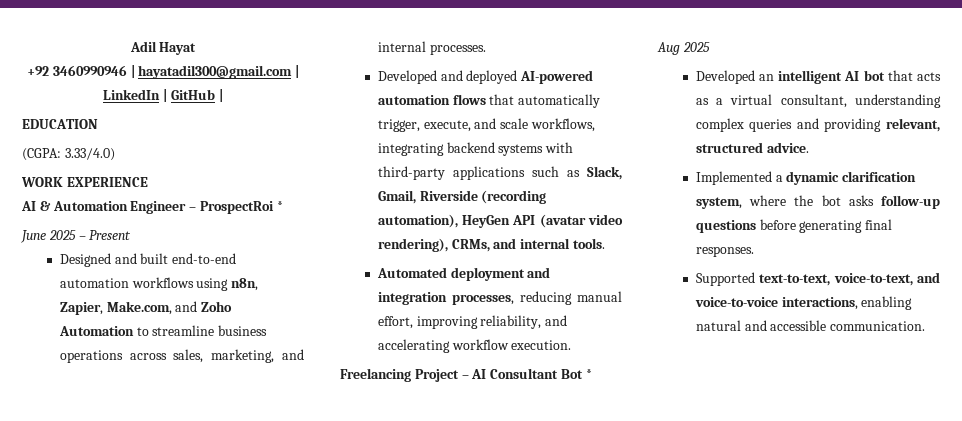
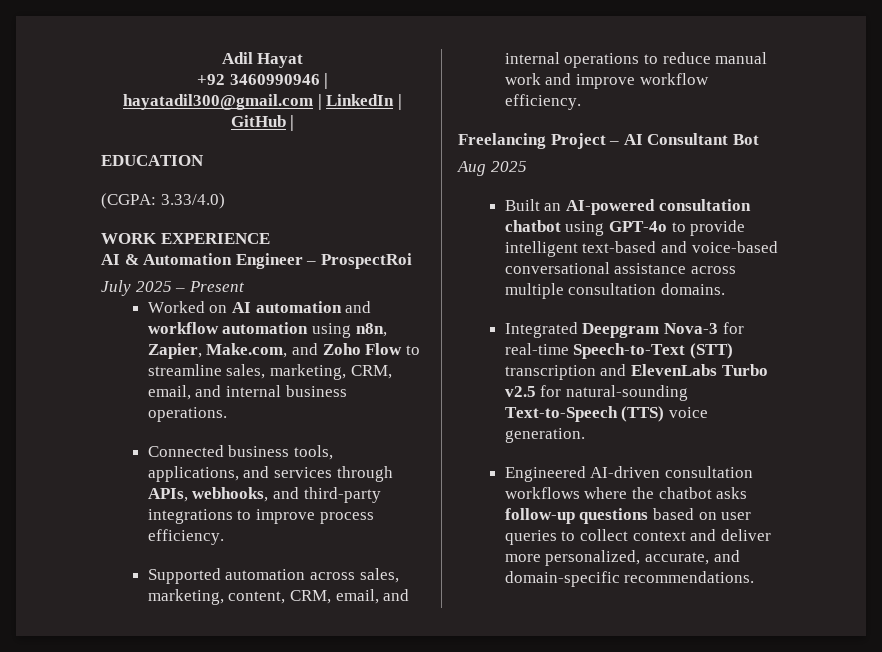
[276,201,283,211] [21,230,46,243] * // June -> [101,280,131,296] // July
[59,253,237,267] [59,277,194,288] Designed and built end-to-end automation workflows -> [147,301,372,313] [147,322,309,334] Worked on AI automation and workflow automation
[58,326,134,336] Automation -> [365,343,403,355] Flow
[218,325,268,336] [59,349,304,363] [377,41,486,55] [377,70,594,84] [377,94,601,108] [377,118,596,132] [377,142,574,156] [377,166,622,180] [377,190,547,204] [377,214,623,228] [377,238,606,252] [376,267,551,281] [377,291,622,305] [377,315,568,329] [377,339,572,353] business operations across sales, marketing, and internal processes. // Developed and deployed AI-powered automation flows that automatically trigger, execute, and scale workflows, integrating backend systems with third-party applications such as Slack, Gmail, Riverside (recording automation), HeyGen API (avatar video rendering), CRMs, and internal tools. // Automated deployment and integration processes, reducing manual effort, improving reliability, and accelerating workflow execution. -> [226,364,392,380] [147,385,347,400] [147,407,227,422] [147,445,334,460] [147,466,393,482] [147,487,381,503] [147,509,374,524] [147,529,224,545] [147,568,399,584] [147,589,410,605] [504,52,768,68] [504,73,709,89] [504,94,581,110] sales, marketing, CRM, email, and internal business operations. // Connected business tools, applications, and services through APIs, webhooks, and third-party integrations to improve process efficiency. // Supported automation across sales, marketing, content, CRM, email, and internal operations to reduce manual work and improve workflow efficiency.
[585,369,592,379] * -> (759, 139) none
[695,70,941,84] [695,94,941,108] [695,118,940,132] [695,142,809,153] [695,171,917,185] [695,197,742,209] Developed an intelligent AI bot that acts as a virtual consultant, understanding complex queries and providing relevant, structured advice. // Implemented a dynamic clarification system, -> [504,199,751,215] [504,220,746,236] [504,241,778,257] [504,262,737,274] [504,283,726,299] [504,322,744,338] [504,343,734,359] [504,364,768,380] [504,385,689,401] [504,406,709,422] [504,428,585,443] [504,466,754,482] [504,487,580,499] Built an AI-powered consultation chatbot using GPT-4o to provide intelligent text-based and voice-based conversational assistance across multiple consultation domains. // Integrated Deepgram Nova-3 for real-time Speech-to-Text (STT) transcription and ElevenLabs Turbo v2.5 for natural-sounding Text-to-Speech (TTS) voice generation. // Engineered AI-driven consultation workflows
[821,195,841,206] bot -> [658,487,712,499] chatbot
[759,219,893,233] [695,246,754,257] [695,272,940,286] [694,296,913,310] [695,320,926,331] before generating final responses. // Supported text-to-text, voice-to-text, and voice-to-voice interactions, enabling natural and accessible communication. -> [653,508,752,520] [504,529,771,545] [504,550,740,566] [504,571,755,587] based on user queries to collect context and deliver more personalized, accurate, and domain-specific recommendations.

